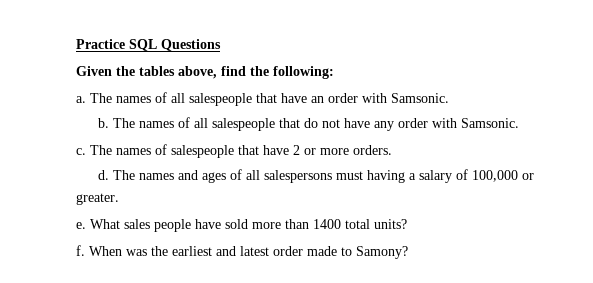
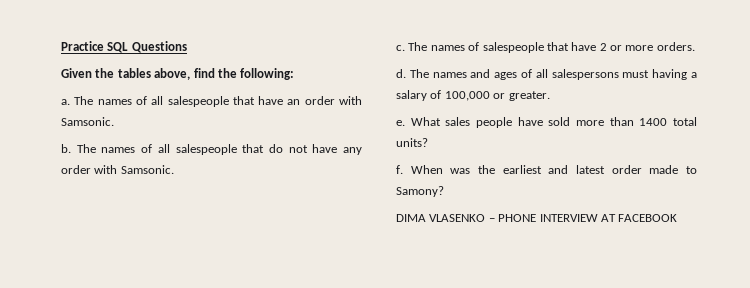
(408, 252) none -> [396,214,678,222] // DIMA VLASENKO – PHONE INTERVIEW AT FACEBOOK

